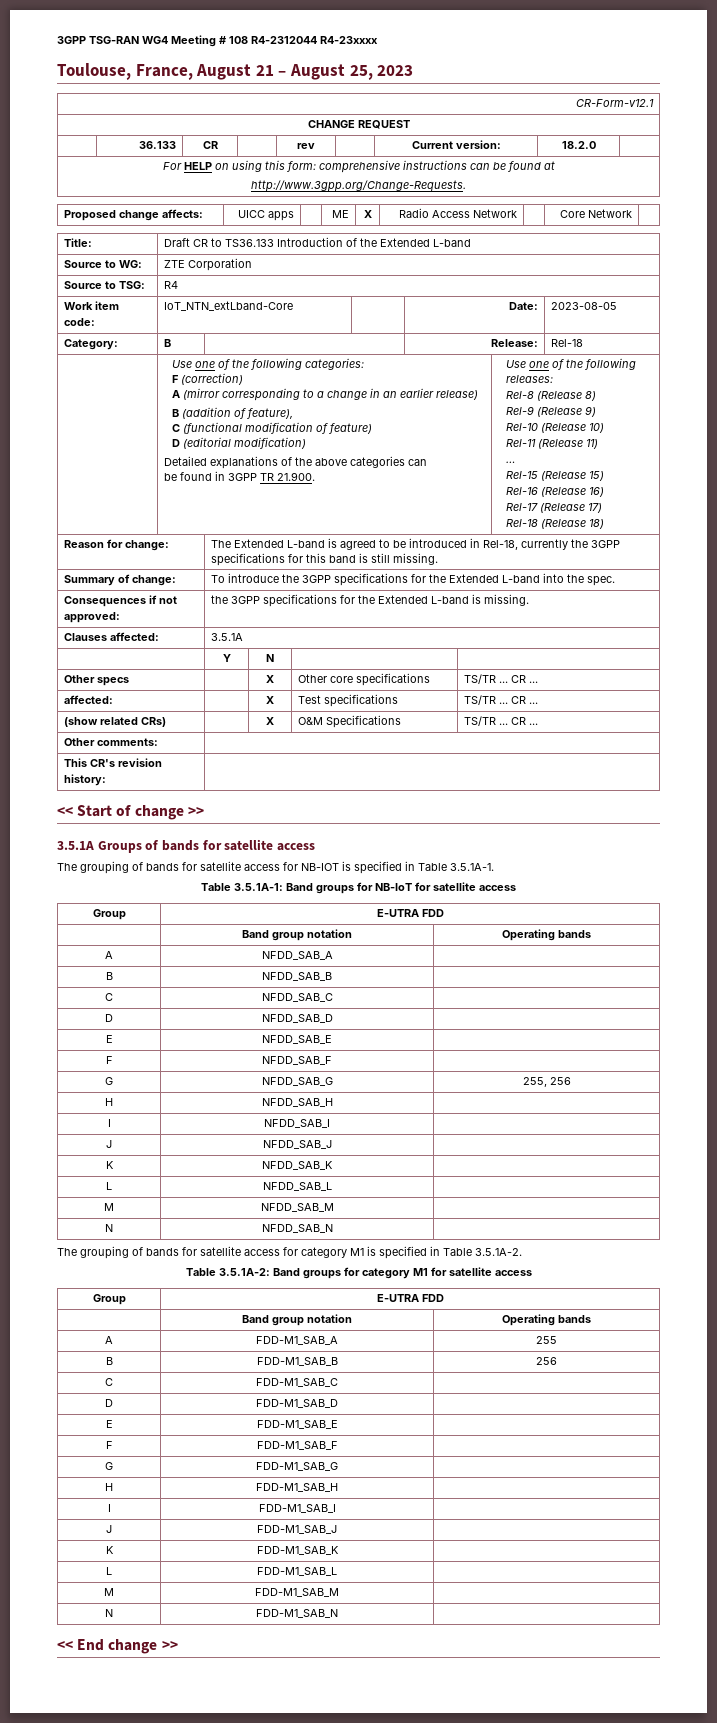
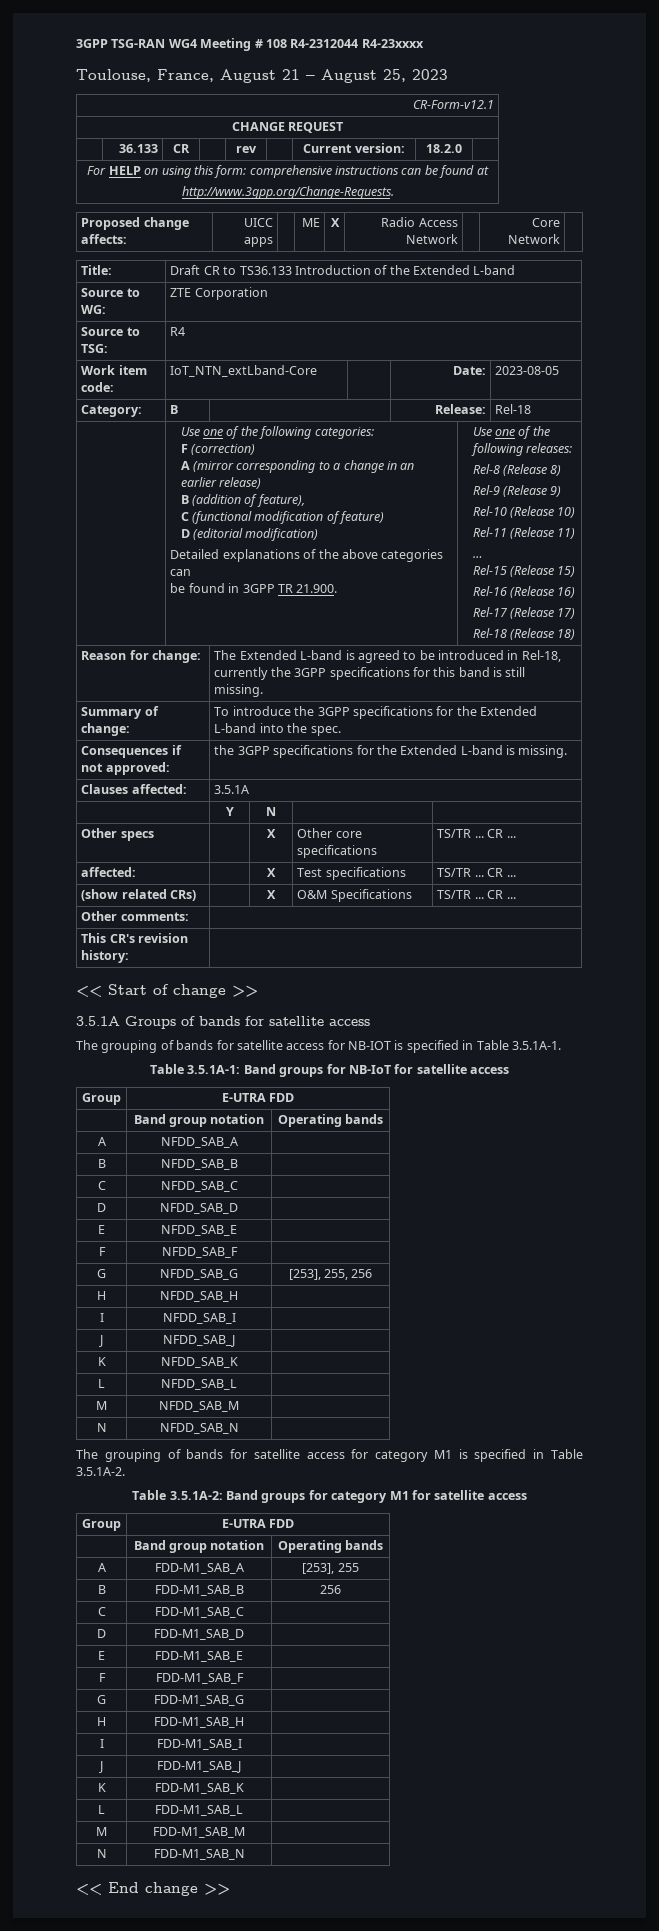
(333, 1081) none -> [288,1269,321,1280] [253],
(338, 1340) none -> [302,1563,335,1574] [253],

